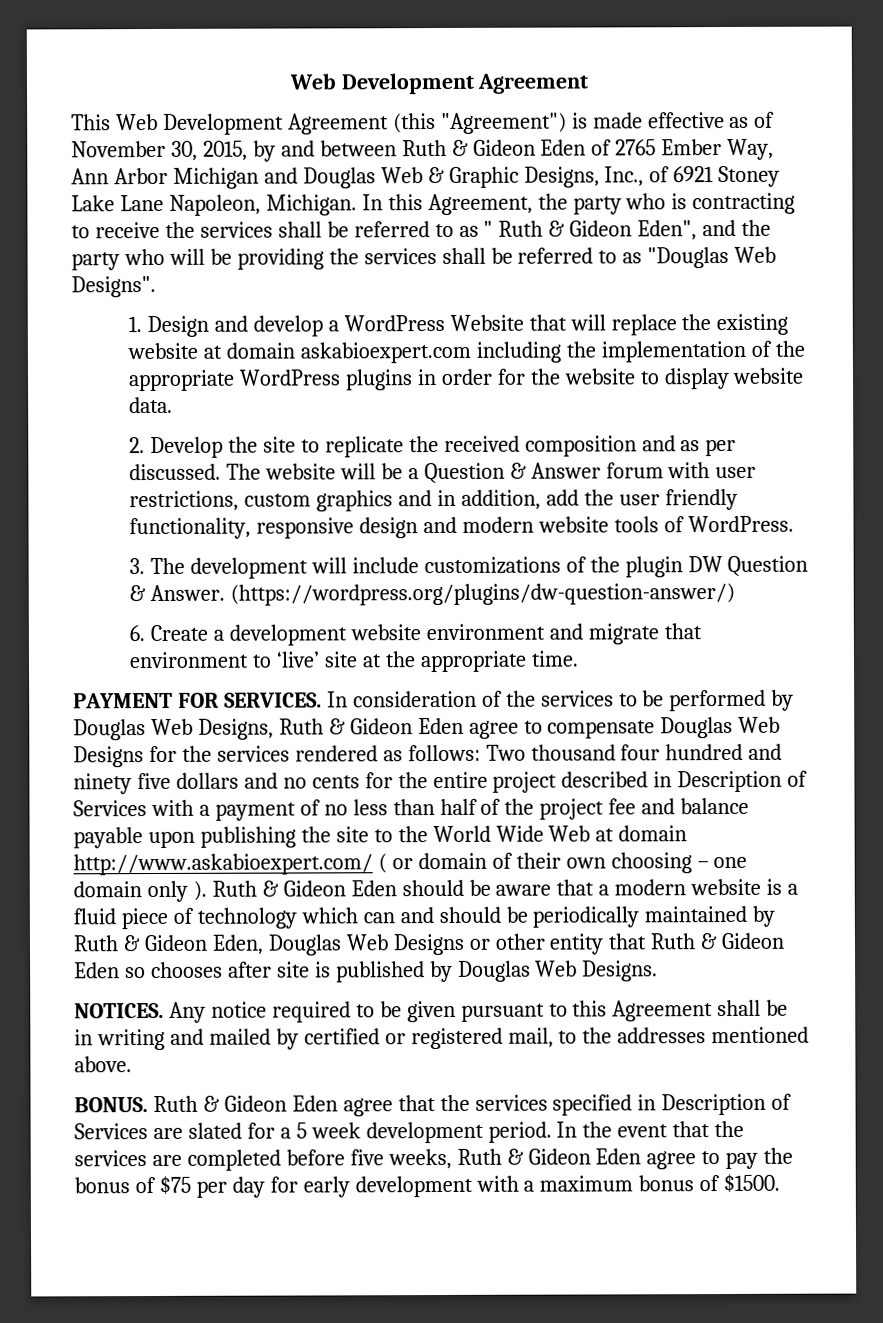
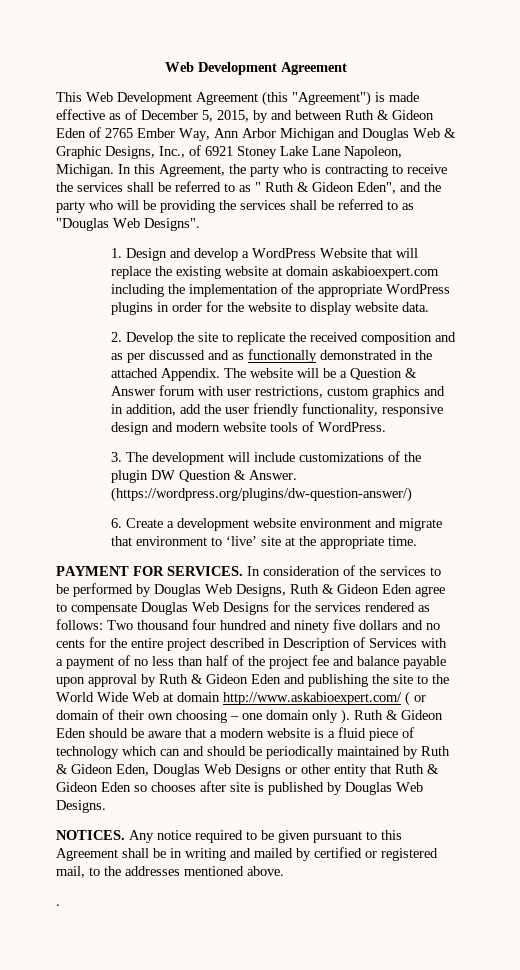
[71,140,198,161] November 30, -> [141,110,213,122] December 5,
[129,463,222,481] discussed. -> [148,349,432,363] [110,368,220,381] discussed and as functionally demonstrated in the attached Appendix.
(195, 839) none -> [88,674,305,687] approval by Ruth & Gideon Eden and
[74,1093,793,1117] [74,1120,745,1144] [74,1147,794,1171] [74,1173,781,1198] BONUS. Ruth & Gideon Eden agree that the services specified in Description of Services are slated for a 5 week development period. In the event that the services are completed before five weeks, Ruth & Gideon Eden agree to pay the bonus of $75 per day for early development with a maximum bonus of $1500. -> [56,904,60,906] .

